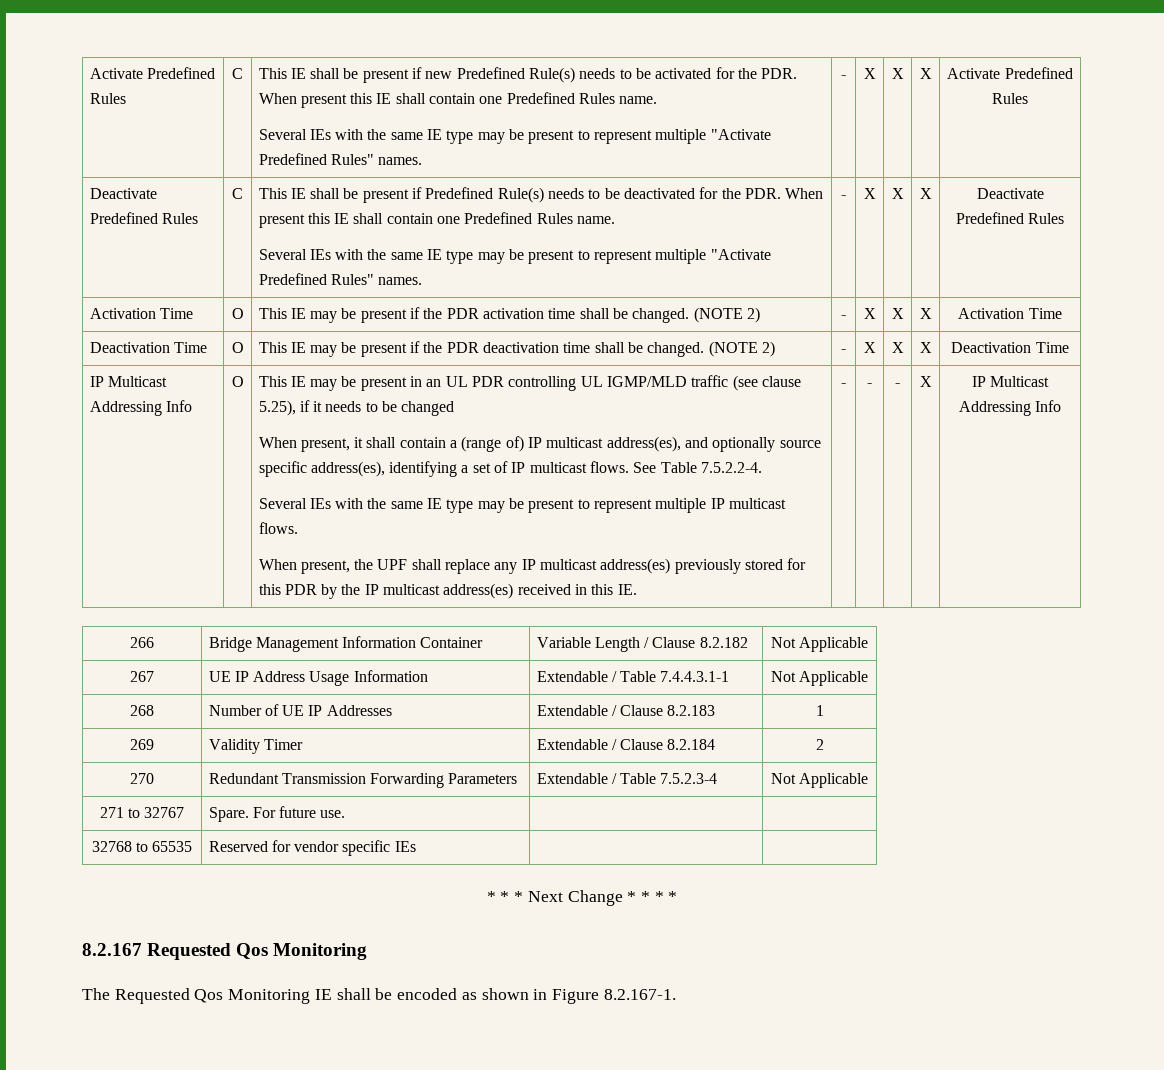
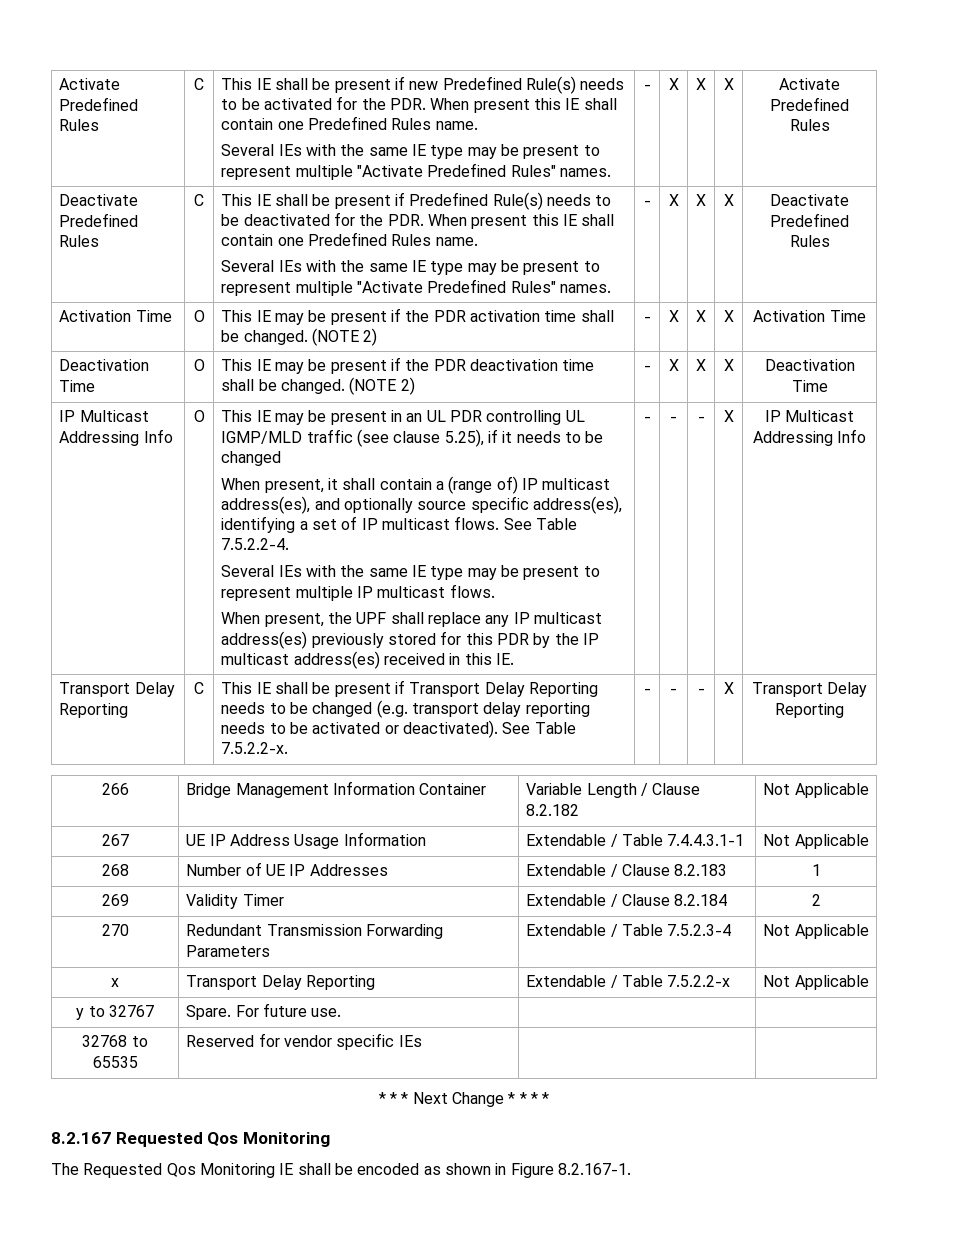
(1062, 406) none -> [59,682,175,697] [59,703,129,718] [194,682,204,694] [221,680,598,697] [221,700,590,718] [221,720,576,738] [221,742,289,754] [643,688,651,694] [670,688,677,694] [697,688,705,694] [723,682,734,694] [751,682,868,697] [775,703,844,718] // Transport Delay Reporting | C | This IE shall be present if Transport Delay Reporting needs to be changed (e.g. transport delay reporting needs to be activated or deactivated). See Table 7.5.2.2-x. | - | - | - | X | Transport Delay Reporting
[99,807,124,818] 271 -> [111,978,119,987] [186,975,375,990] [526,975,731,988] [763,975,869,990] [76,1008,85,1020] x | Transport Delay Reporting | Extendable / Table 7.5.2.2-x | Not Applicable // y

